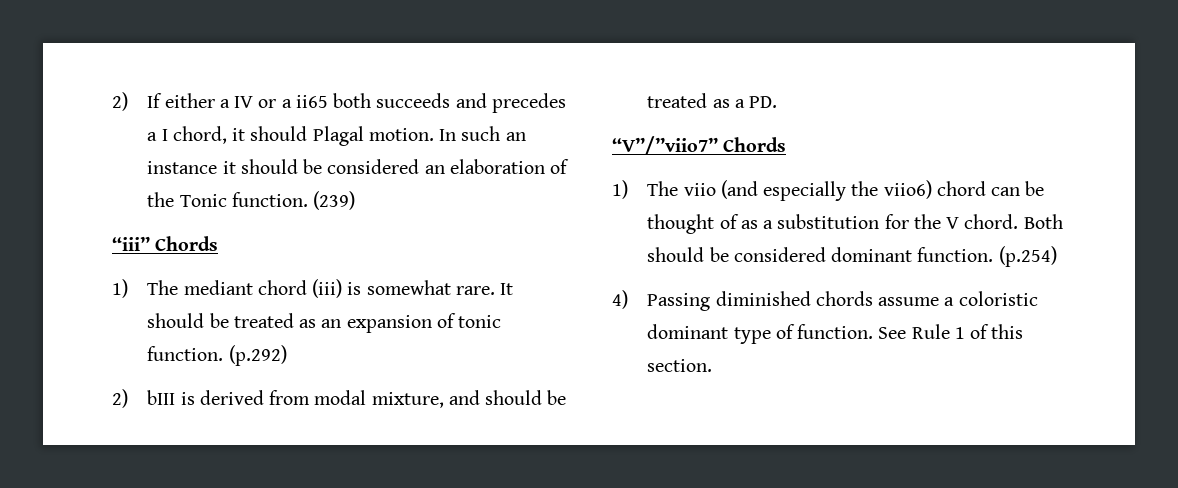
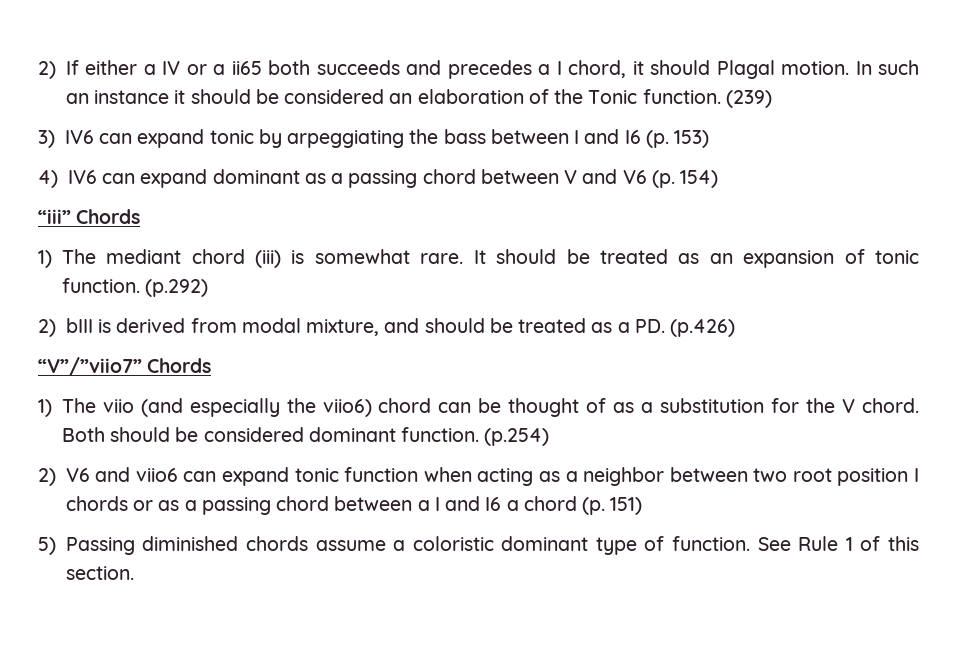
(356, 200) none -> [38,129,710,148] [38,169,719,188] // 3) IV6 can expand tonic by arpeggiating the bass between I and I6 (p. 153) // 4) IV6 can expand dominant as a passing chord between V and V6 (p. 154)
(778, 102) none -> [670,319,736,337] (p.426)
[612,290,628,309] 4) -> [38,467,919,486] [65,496,643,515] [38,537,56,555] 2) V6 and viio6 can expand tonic function when acting as a neighbor between two root position I chords or as a passing chord between a I and I6 a chord (p. 151) // 5)

